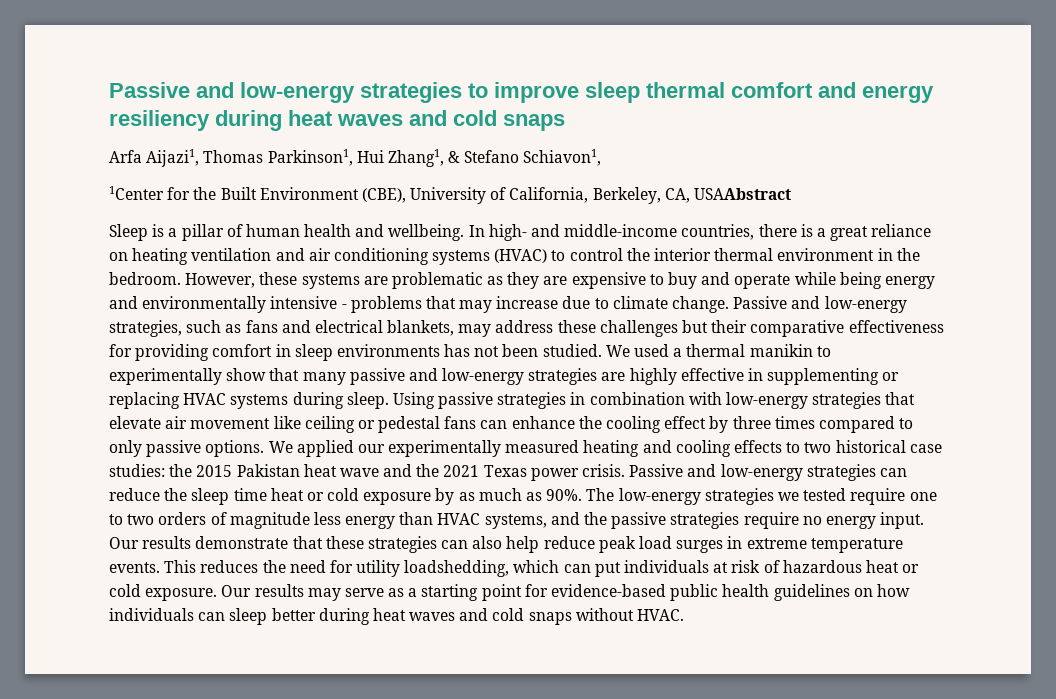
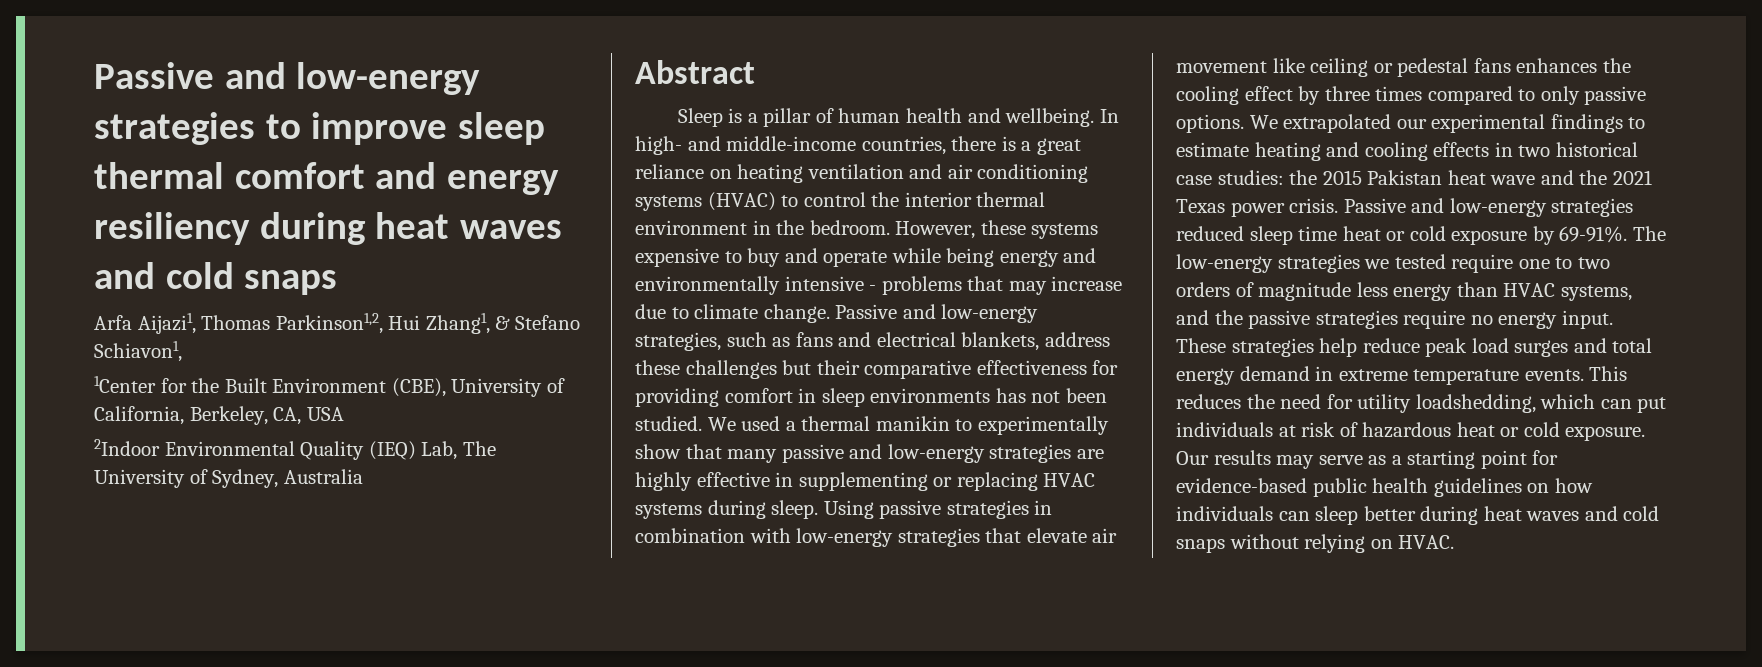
[267,149,353,166] Parkinson1, -> [275,313,383,334] Parkinson1,2,
[694,188,792,200] USAAbstract -> [306,407,344,421] [94,439,496,460] [94,469,363,488] [635,60,755,84] USA // 2Indoor Environmental Quality (IEQ) Lab, The University of Sydney, Australia // Abstract
[363,272,568,289] are problematic as they are -> (1099, 231) none
[458,324,492,337] may -> (1040, 341) none
[480,416,575,429] can enhance -> [1516,58,1598,73] enhances
[296,440,580,457] applied our experimentally measured -> [1283,114,1646,133] [1176,142,1249,157] extrapolated our experimental findings to estimate
[786,442,801,453] to -> [1494,142,1513,157] in
[879,468,907,477] [109,488,188,501] can reduce the -> [1176,226,1244,241] reduced
[458,488,583,501] as much as 90%. -> [1559,226,1628,243] 69-91%.
[109,536,503,553] Our results demonstrate that these strategies can also -> [1176,338,1314,357] These strategies
(724, 546) none -> [1573,338,1653,353] [1176,366,1310,385] and total energy demand
(634, 614) none -> [1304,534,1393,553] relying on

